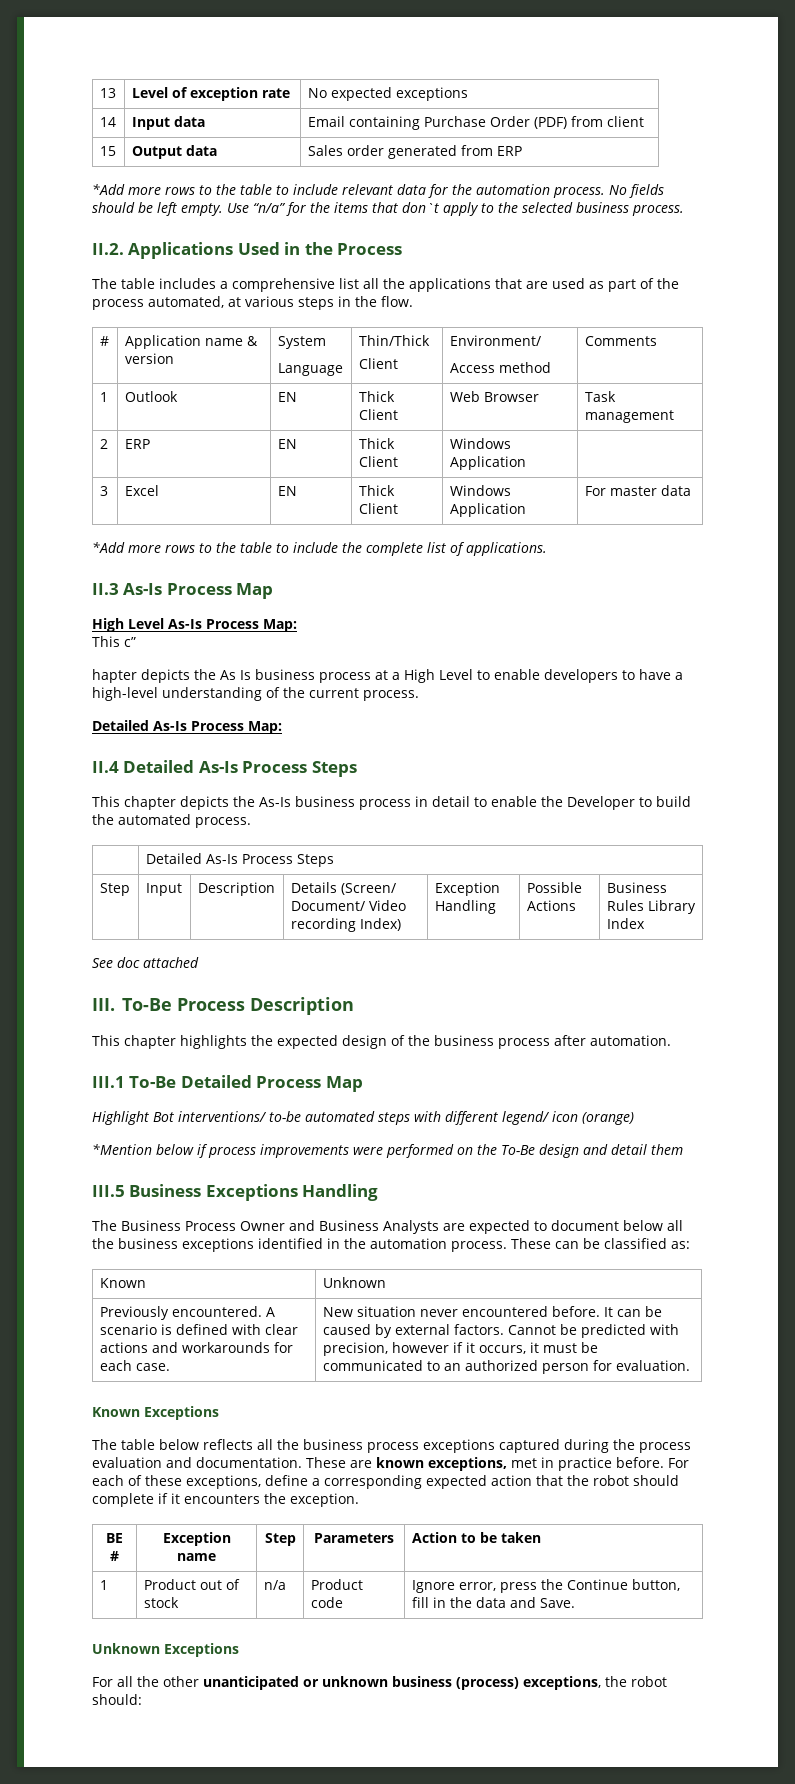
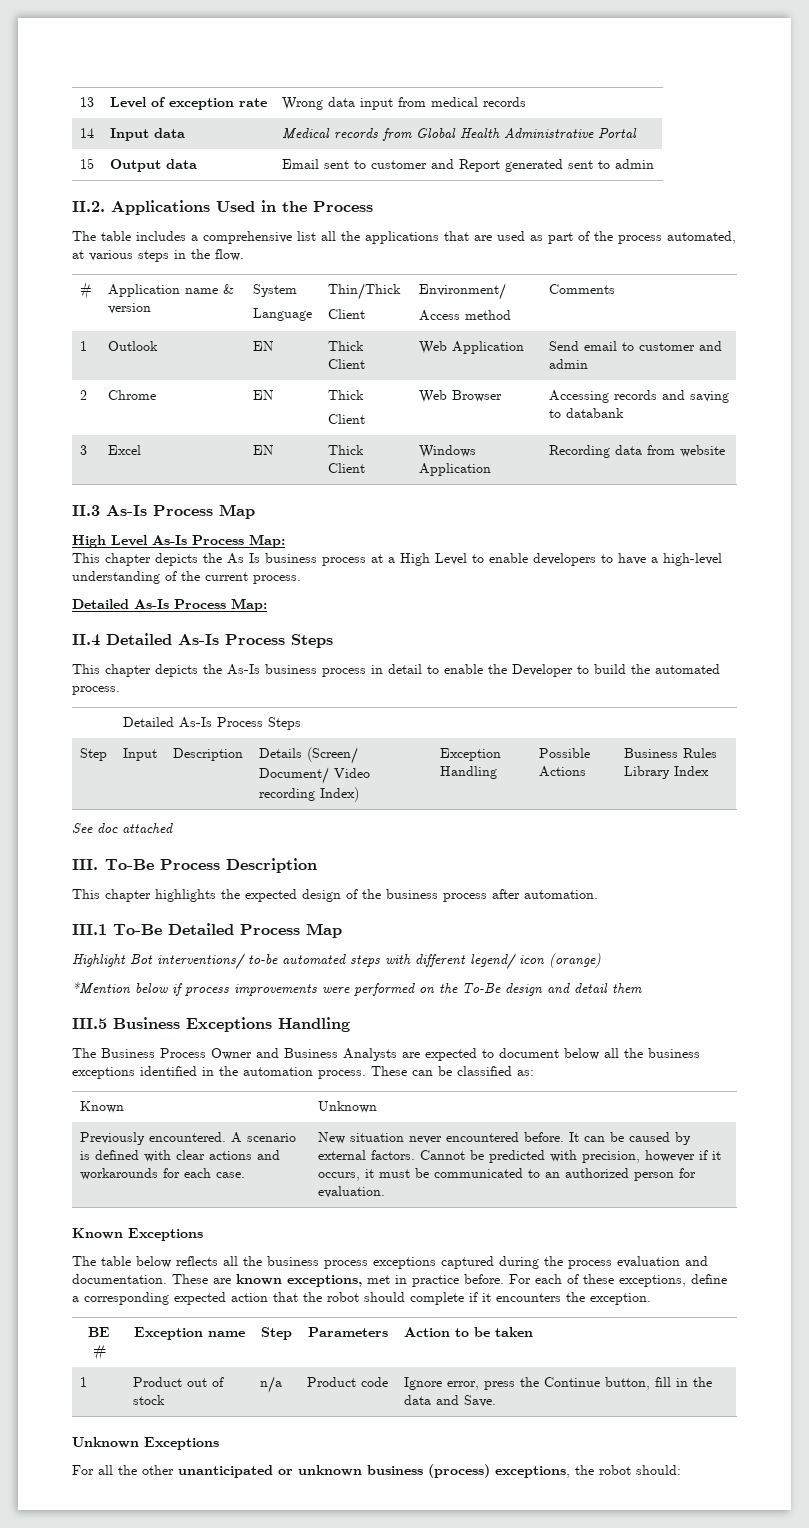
[307,87,468,101] [99,117,116,127] [131,116,205,130] [307,116,644,130] [99,146,116,156] [131,145,217,159] [307,145,522,159] [92,184,664,198] [92,202,684,216] No expected exceptions // 14 | Input data | Email containing Purchase Order (PDF) from client // 15 | Output data | Sales order generated from ERP // *Add more rows to the table to include relevant data for the automation process. No fields should be left empty. Use “n/a” for the items that don`t apply to the selected business process. -> [281,97,526,110] [79,128,94,138] [109,128,185,141] [281,128,637,141] [79,158,94,169] [109,159,197,172] [281,159,654,172] Wrong data input from medical records // 14 | Input data | Medical records from Global Health Administrative Portal // 15 | Output data | Email sent to customer and Report generated sent to admin
[483,392,539,402] [584,391,616,402] [584,410,674,423] Browser | Task management -> [451,341,524,354] [548,341,722,351] [548,359,588,369] Application | Send email to customer and admin
[124,439,150,449] [277,439,297,449] [358,438,395,449] [358,456,398,467] [449,438,511,449] [449,456,526,470] ERP | EN | Thick Client | Windows Application | -> [107,390,156,400] [252,390,274,400] [327,390,364,400] [327,414,365,424] [418,390,502,403] [548,390,729,403] [548,408,624,418] Chrome | EN | Thick // Client | Web Browser | Accessing records and saving to databank
[584,485,691,496] [92,542,547,556] For master data // *Add more rows to the table to include the complete list of applications. -> [548,445,725,458] Recording data from website
[124,637,136,647] [92,669,137,683] c” // hapter -> [105,553,151,566] chapter

